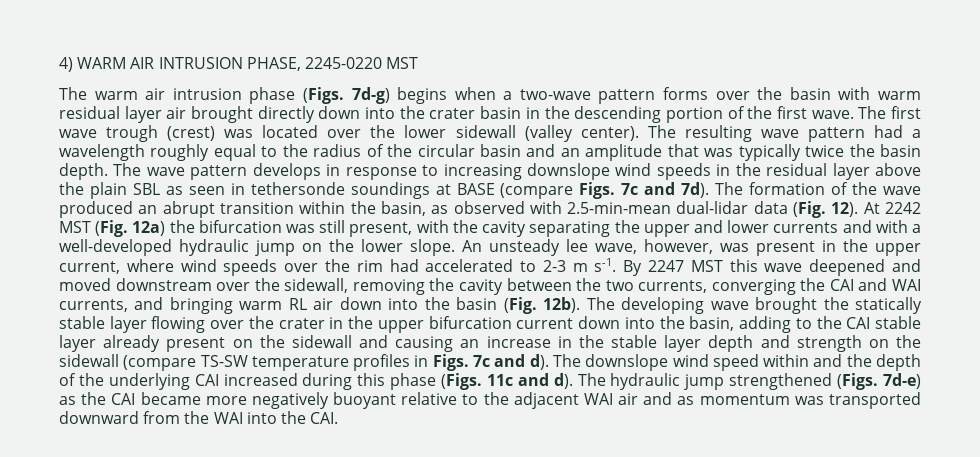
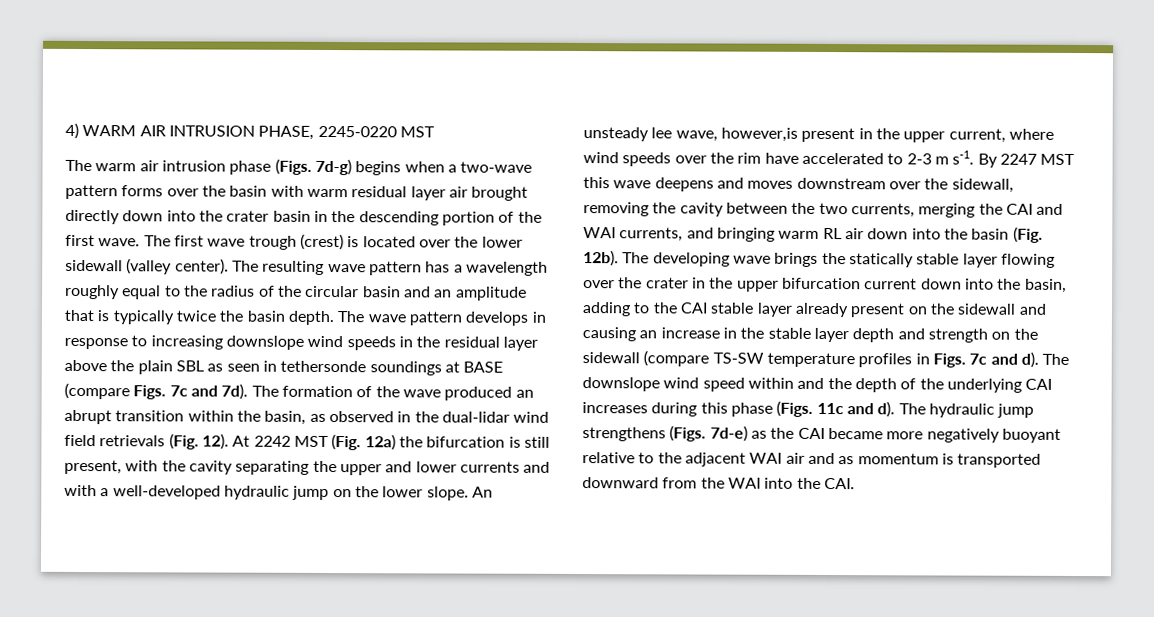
[224,129,254,138] was -> [347,236,360,248] is
[873,125,903,138] had -> [425,261,451,273] has
[704,148,734,157] was -> [97,310,110,322] is
[529,201,788,214] with 2.5-min-mean dual-lidar data -> [397,411,550,423] [64,434,166,447] in the dual-lidar wind field retrievals
[286,224,316,233] was -> [508,436,521,448] is
[644,239,749,254] however, was -> [720,127,798,142] however,is
[389,259,419,272] had -> [764,152,799,164] have
[809,259,921,276] [59,278,111,291] deepened and moved -> [654,177,794,192] deepens and moves
[711,279,796,295] converging -> [918,203,976,218] merging
[755,297,818,314] brought -> [774,252,819,267] brings
[223,373,298,386] increased -> [582,402,648,414] increases
[729,373,833,390] strengthened -> [582,427,666,442] strengthens
[794,396,824,405] was -> [941,453,954,465] is

